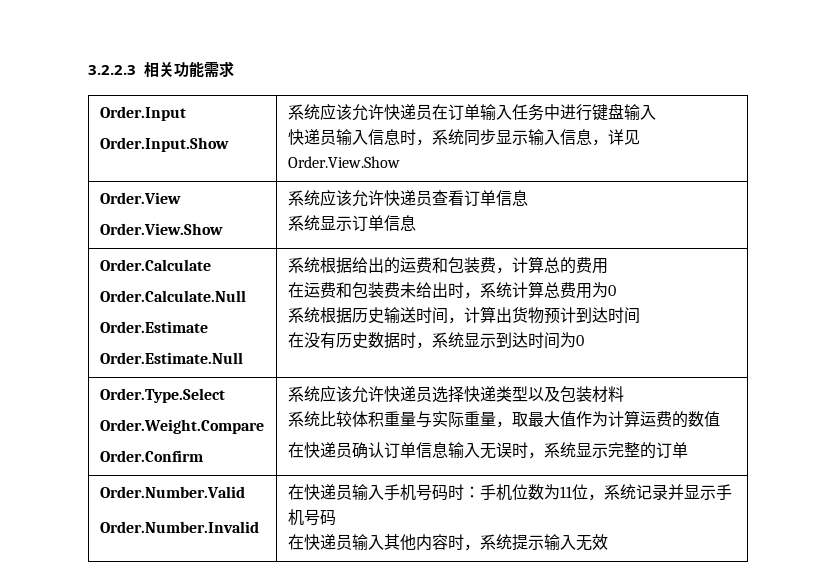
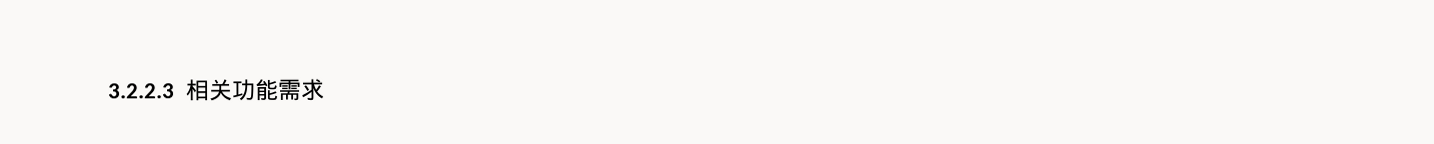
[99,106,186,121] [99,137,229,152] [287,103,656,121] [287,129,640,146] [287,156,400,168] [99,192,181,204] [99,223,223,235] [287,189,528,207] [287,215,416,231] [99,259,211,271] [99,290,246,302] [99,321,208,333] [99,352,243,364] [287,256,608,274] [287,281,616,299] [287,306,640,324] [287,332,584,349] [99,388,225,403] [99,419,264,434] [99,450,203,462] [287,385,624,403] [287,410,720,428] [287,442,688,459] [99,486,245,498] [99,521,259,533] [287,484,732,501] [287,509,336,526] [287,534,608,551] // Order.Input // Order.Input.Show | 系统应该允许快递员在订单输入任务中进行键盘输入 // 快递员输入信息时，系统同步显示输入信息，详见Order.View.Show // Order.View // Order.View.Show | 系统应该允许快递员查看订单信息 // 系统显示订单信息 // Order.Calculate // Order.Calculate.Null // Order.Estimate // Order.Estimate.Null | 系统根据给出的运费和包装费，计算总的费用 // 在运费和包装费未给出时，系统计算总费用为0 // 系统根据历史输送时间，计算出货物预计到达时间 // 在没有历史数据时，系统显示到达时间为0 // Order.Type.Select // Order.Weight.Compare // Order.Confirm | 系统应该允许快递员选择快递类型以及包装材料 // 系统比较体积重量与实际重量，取最大值作为计算运费的数值 // 在快递员确认订单信息输入无误时，系统显示完整的订单 // Order.Number.Valid // Order.Number.Invalid | 在快递员输入手机号码时：手机位数为11位，系统记录并显示手机号码 // 在快递员输入其他内容时，系统提示输入无效 -> (325, 89) none

